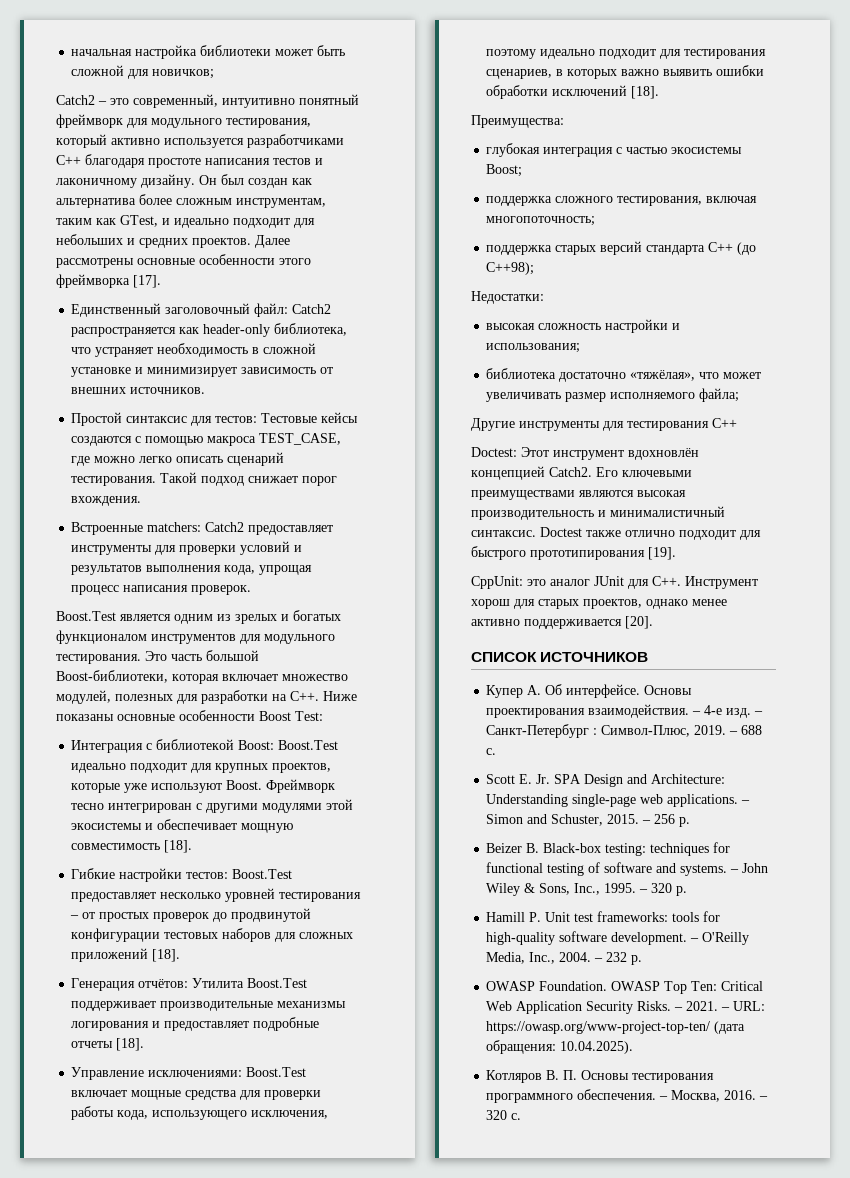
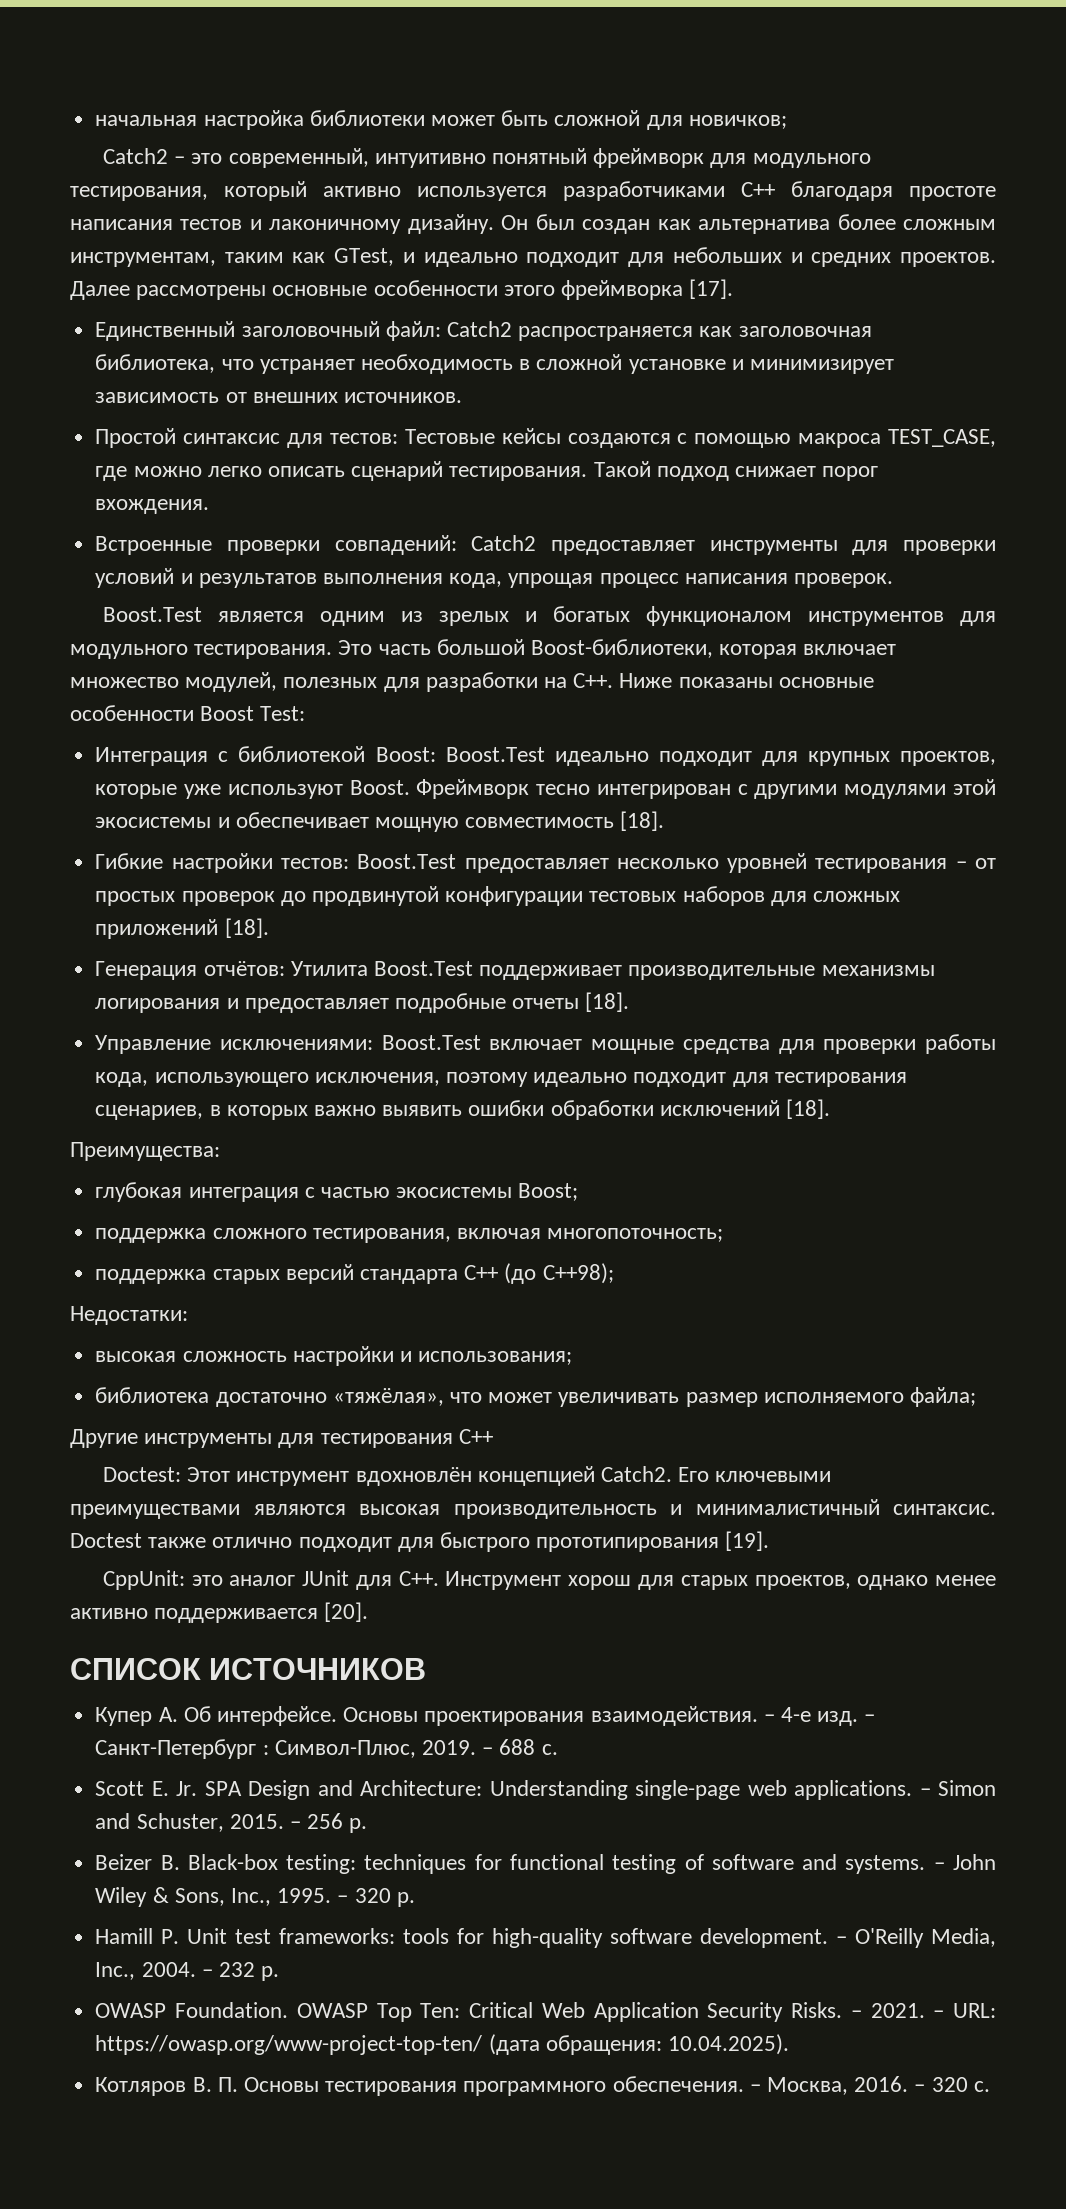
[203,324,271,337] header-only -> [738,326,872,337] заголовочная
[147,522,202,532] matchers: -> [226,535,457,555] проверки совпадений:

